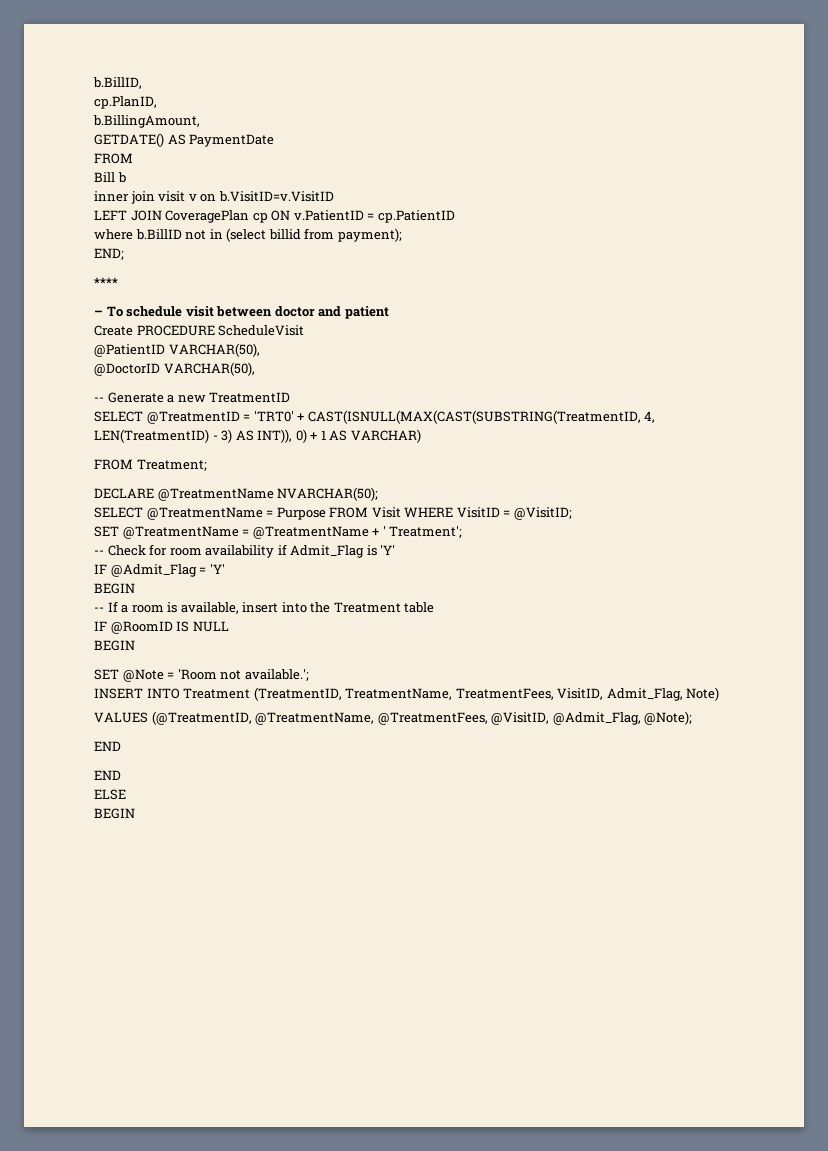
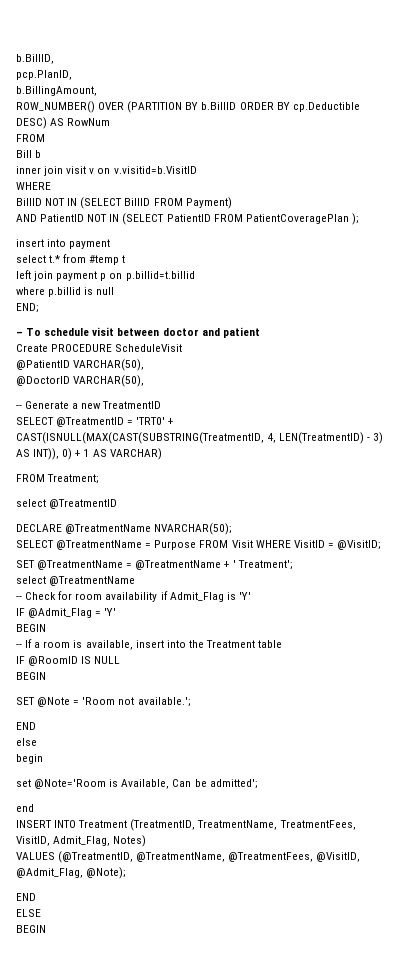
[94,96,157,109] cp.PlanID, -> [16,70,72,80] pcp.PlanID,
[94,133,275,147] GETDATE() AS PaymentDate -> [16,101,360,113] [16,117,111,129] ROW_NUMBER() OVER (PARTITION BY b.BillID ORDER BY cp.Deductible DESC) AS RowNum
[218,191,334,202] [94,210,455,223] [94,228,402,242] b.VisitID=v.VisitID // LEFT JOIN CoveragePlan cp ON v.PatientID = cp.PatientID // where b.BillID not in (select billid from payment); -> [113,166,197,174] [16,182,51,190] [16,197,232,209] [16,213,359,225] [16,239,111,249] [16,254,126,265] [16,270,195,281] [16,287,115,297] v.visitid=b.VisitID // WHERE // BillID NOT IN (SELECT BillID FROM Payment) // AND PatientID NOT IN (SELECT PatientID FROM PatientCoveragePlan ); // insert into payment // select t.* from #temp t // left join payment p on p.billid=t.billid // where p.billid is null
[94,277,118,287] // **** -> (39, 308) none
(207, 465) none -> [16,499,118,509] // select @TreatmentID
(463, 532) none -> [16,576,136,586] // select @TreatmentName
(309, 675) none -> [16,722,36,730] [16,738,37,746] [16,754,43,764] [16,779,258,789] [16,804,34,812] // END // else // begin // set @Note='Room is Available, Can be admitted'; // end
[686,687,720,701] Note) -> [113,835,147,847] Notes)
[94,770,121,780] // END -> (36, 897) none

